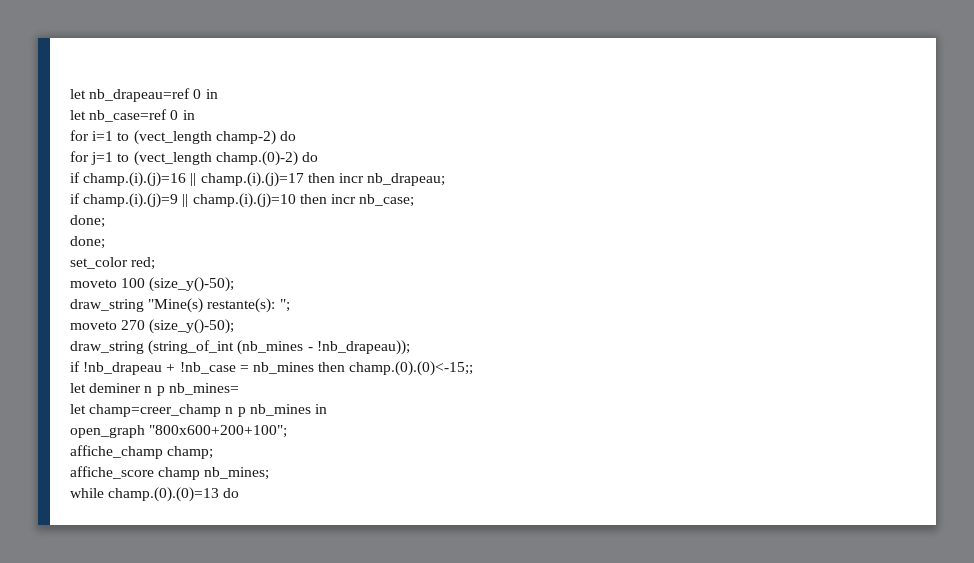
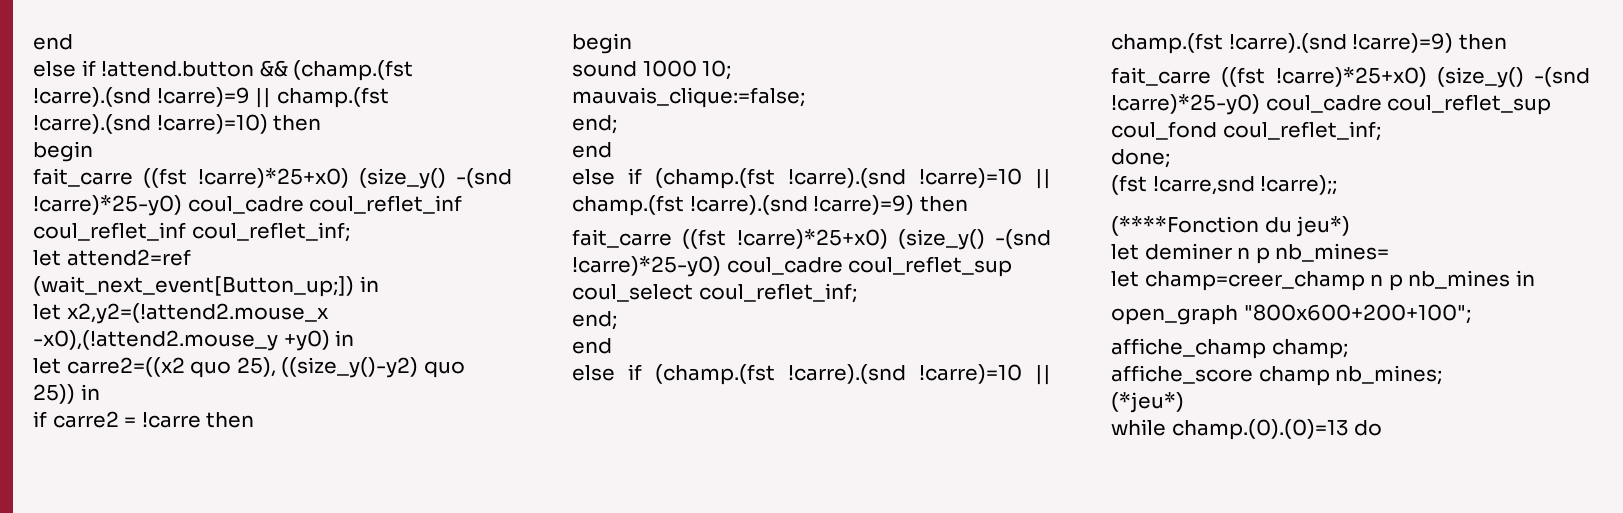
[70,88,218,102] [70,109,195,122] [70,130,296,145] [70,151,318,166] [70,172,446,187] [70,193,415,208] [70,215,105,228] [70,236,105,249] [70,257,156,270] [70,277,235,292] [70,298,290,313] [70,319,235,334] [70,340,410,355] [70,361,474,376] let nb_drapeau=ref 0 in // let nb_case=ref 0 in // for i=1 to (vect_length champ-2) do // for j=1 to (vect_length champ.(0)-2) do // if champ.(i).(j)=16 || champ.(i).(j)=17 then incr nb_drapeau; // if champ.(i).(j)=9 || champ.(i).(j)=10 then incr nb_case; // done; // done; // set_color red; // moveto 100 (size_y()-50); // draw_string "Mine(s) restante(s): "; // moveto 270 (size_y()-50); // draw_string (string_of_int (nb_mines - !nb_drapeau)); // if !nb_drapeau + !nb_case = nb_mines then champ.(0).(0)<-15;; -> [33,34,73,50] [33,60,414,81] [33,87,389,108] [33,114,322,134] [33,141,93,162] [33,168,512,189] [33,195,463,216] [33,222,350,242] [33,249,191,266] [33,276,379,297] [33,303,329,324] [33,330,355,351] [33,357,465,378] [33,384,100,404] [33,411,255,428] [572,33,632,54] [572,60,732,80] [572,87,805,108] [572,115,617,134] [572,142,612,158] [572,168,1051,189] [572,195,968,216] [572,229,1051,250] [572,256,1013,277] [572,283,857,303] [572,311,617,330] [572,338,612,354] [572,364,1051,385] [1111,33,1507,54] [1111,67,1590,88] [1111,94,1552,115] [1111,121,1381,141] [1111,149,1170,168] [1111,175,1338,195] [1111,216,1351,237] end // else if !attend.button && (champ.(fst !carre).(snd !carre)=9 || champ.(fst !carre).(snd !carre)=10) then // begin // fait_carre ((fst !carre)*25+x0) (size_y() -(snd !carre)*25-y0) coul_cadre coul_reflet_inf coul_reflet_inf coul_reflet_inf; // let attend2=ref (wait_next_event[Button_up;]) in // let x2,y2=(!attend2.mouse_x -x0),(!attend2.mouse_y +y0) in // let carre2=((x2 quo 25), ((size_y()-y2) quo 25)) in // if carre2 = !carre then // begin // sound 1000 10; // mauvais_clique:=false; // end; // end // else if (champ.(fst !carre).(snd !carre)=10 || champ.(fst !carre).(snd !carre)=9) then // fait_carre ((fst !carre)*25+x0) (size_y() -(snd !carre)*25-y0) coul_cadre coul_reflet_sup coul_select coul_reflet_inf; // end; // end // else if (champ.(fst !carre).(snd !carre)=10 || champ.(fst !carre).(snd !carre)=9) then // fait_carre ((fst !carre)*25+x0) (size_y() -(snd !carre)*25-y0) coul_cadre coul_reflet_sup coul_fond coul_reflet_inf; // done; // (fst !carre,snd !carre);; // (****Fonction du jeu*)
(270, 473) none -> [1111,392,1184,413] // (*jeu*)

